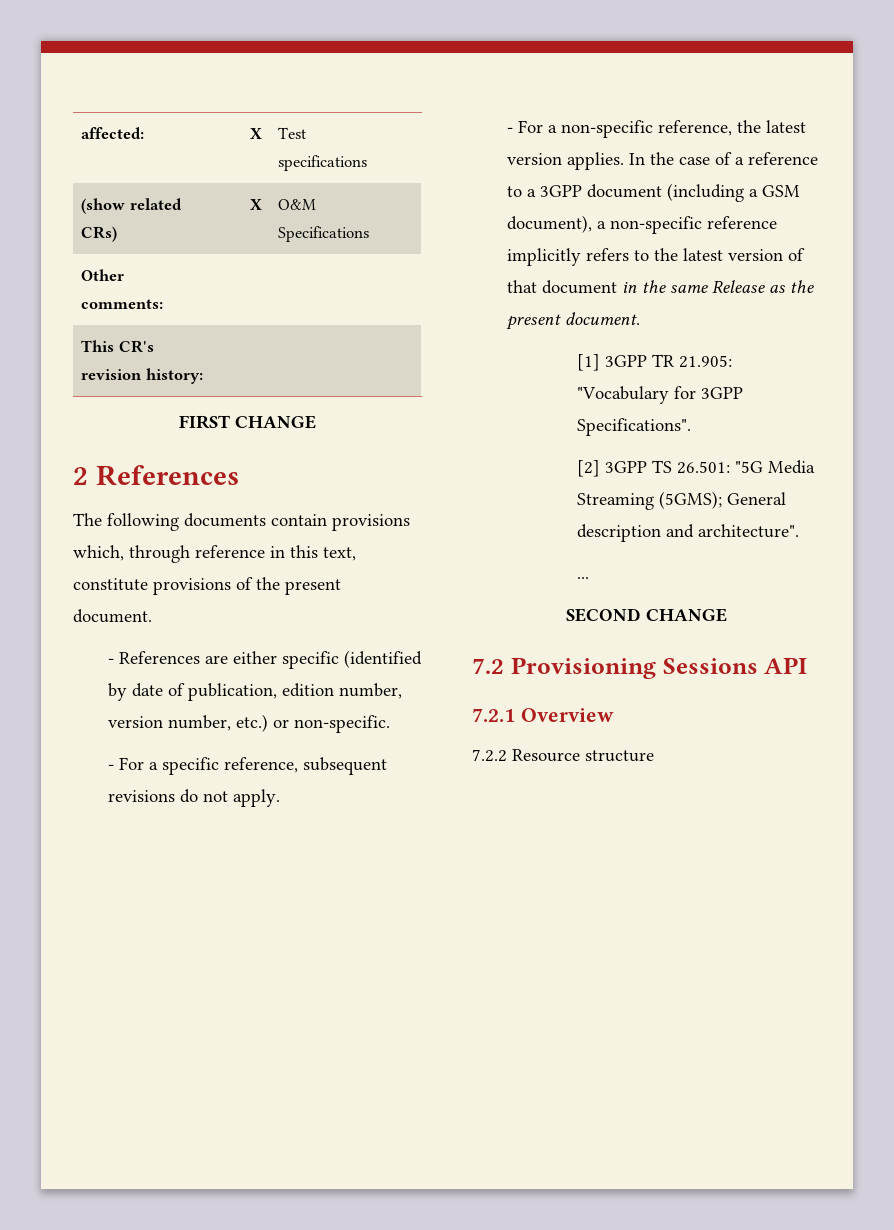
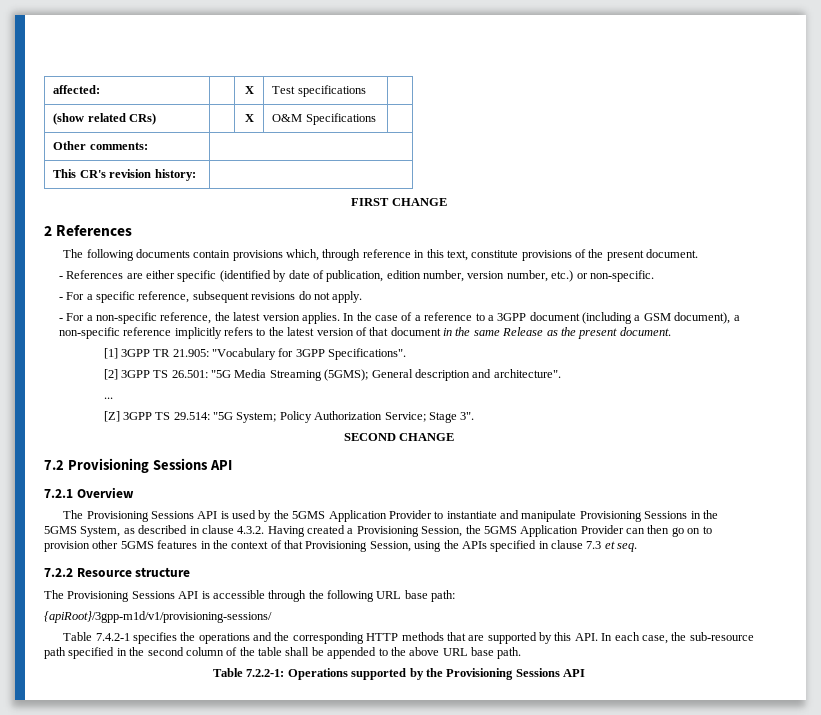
(589, 578) none -> [103,411,475,423] // [Z] 3GPP TS 29.514: "5G System; Policy Authorization Service; Stage 3".
[472,749,654,762] 7.2.2 Resource structure -> [63,510,718,522] [44,525,712,537] [44,540,638,552] [44,567,191,577] [44,590,456,602] [44,611,272,623] [63,632,754,644] [44,647,522,659] [213,668,585,680] The Provisioning Sessions API is used by the 5GMS Application Provider to instantiate and manipulate Provisioning Sessions in the 5GMS System, as described in clause 4.3.2. Having created a Provisioning Session, the 5GMS Application Provider can then go on to provision other 5GMS features in the context of that Provisioning Session, using the APIs specified in clause 7.3 et seq. // 7.2.2 Resource structure // The Provisioning Sessions API is accessible through the following URL base path: // {apiRoot}/3gpp-m1d/v1/provisioning-sessions/ // Table 7.4.2-1 specifies the operations and the corresponding HTTP methods that are supported by this API. In each case, the sub-resource path specified in the second column of the table shall be appended to the above URL base path. // Table 7.2.2-1: Operations supported by the Provisioning Sessions API

